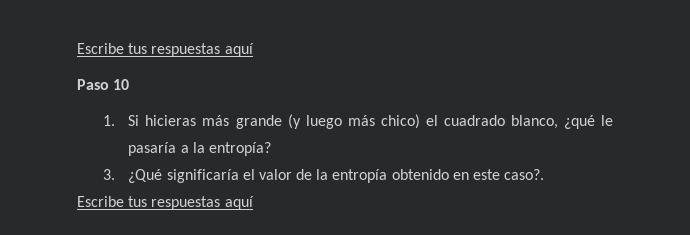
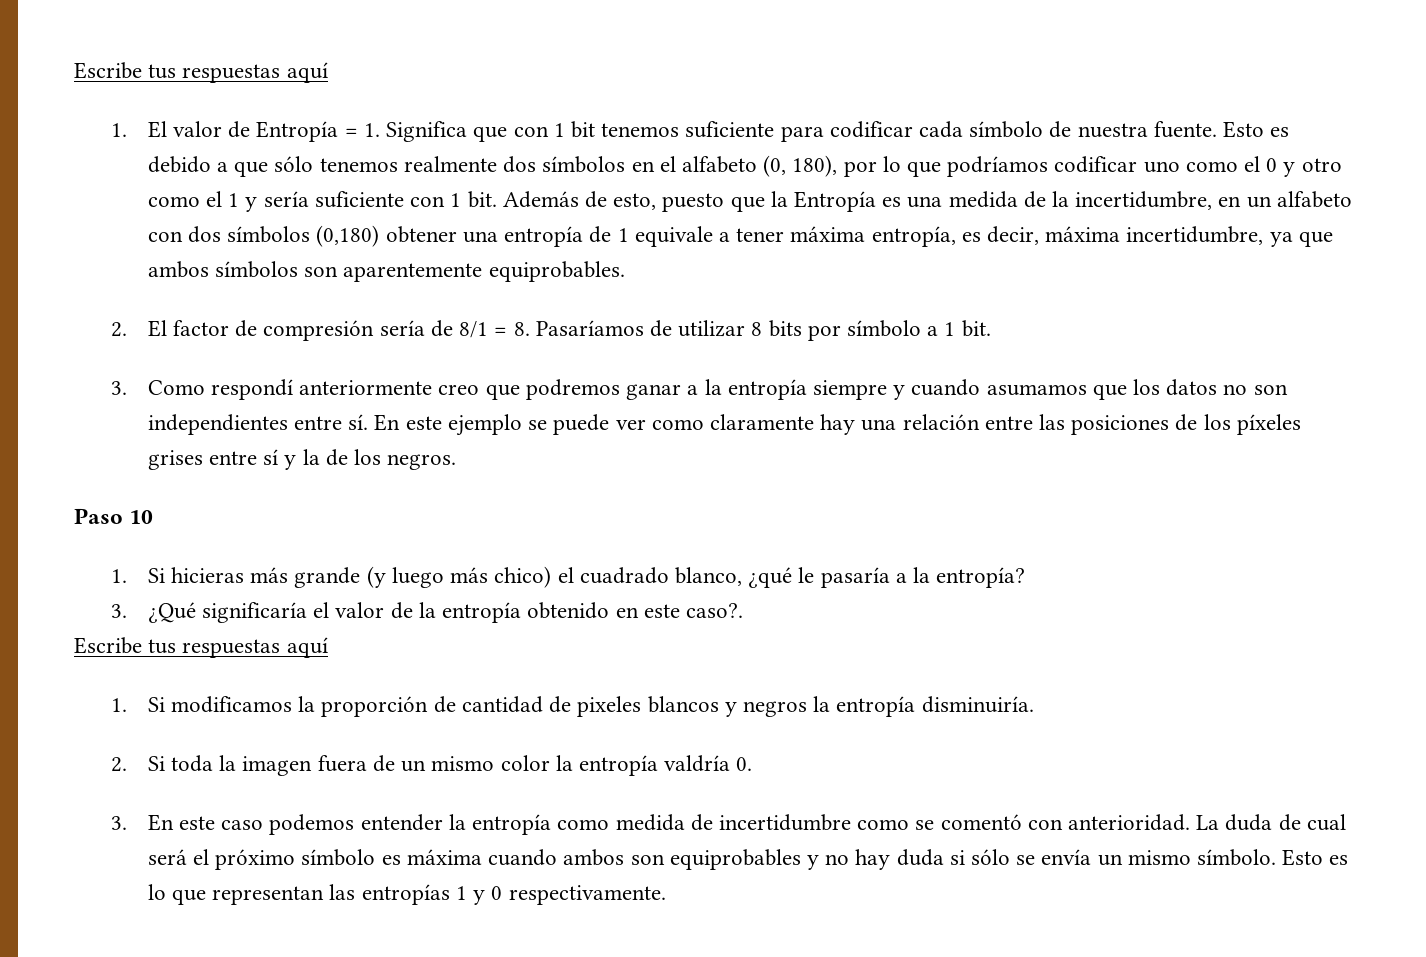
[77,43,254,57] Escribe tus respuestas aquí -> [74,62,328,83] [110,121,1290,142] [147,155,1342,177] [147,191,1352,212] [147,225,1333,247] [147,261,625,282] [110,320,991,341] [110,379,1288,400] [147,414,1301,436] [147,449,457,470] Escribe tus respuestas aquí // 1. El valor de Entropía = 1. Significa que con 1 bit tenemos suficiente para codificar cada símbolo de nuestra fuente. Esto es debido a que sólo tenemos realmente dos símbolos en el alfabeto (0, 180), por lo que podríamos codificar uno como el 0 y otro como el 1 y sería suficiente con 1 bit. Además de esto, puesto que la Entropía es una medida de la incertidumbre, en un alfabeto con dos símbolos (0,180) obtener una entropía de 1 equivale a tener máxima entropía, es decir, máxima incertidumbre, ya que ambos símbolos son aparentemente equiprobables. // 2. El factor de compresión sería de 8/1 = 8. Pasaríamos de utilizar 8 bits por símbolo a 1 bit. // 3. Como respondí anteriormente creo que podremos ganar a la entropía siempre y cuando asumamos que los datos no son independientes entre sí. En este ejemplo se puede ver como claramente hay una relación entre las posiciones de los píxeles grises entre sí y la de los negros.
(254, 203) none -> [110,696,1034,717] [110,755,753,776] [110,814,1346,835] [147,849,1349,870] [147,884,666,905] // 1. Si modificamos la proporción de cantidad de pixeles blancos y negros la entropía disminuiría. // 2. Si toda la imagen fuera de un mismo color la entropía valdría 0. // 3. En este caso podemos entender la entropía como medida de incertidumbre como se comentó con anterioridad. La duda de cual será el próximo símbolo es máxima cuando ambos son equiprobables y no hay duda si sólo se envía un mismo símbolo. Esto es lo que representan las entropías 1 y 0 respectivamente.

